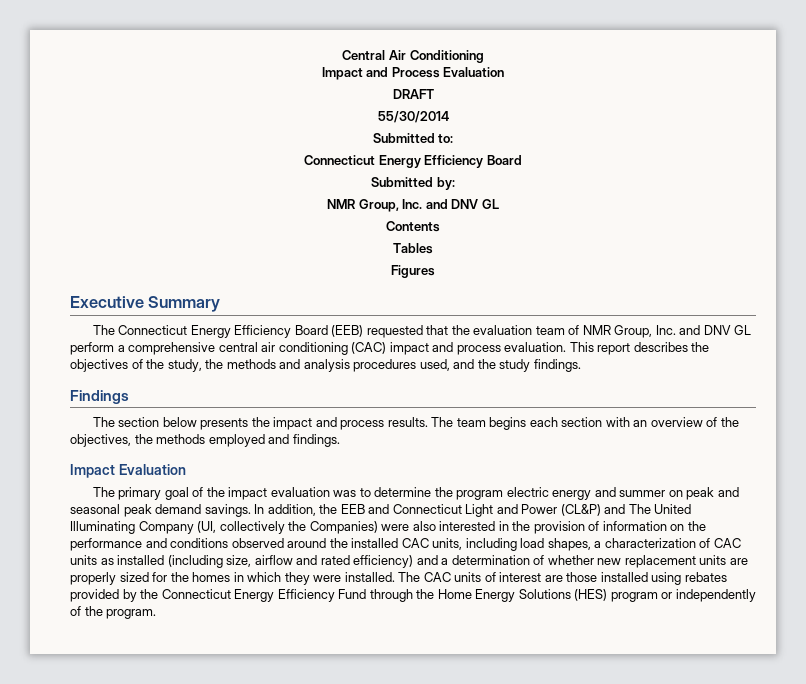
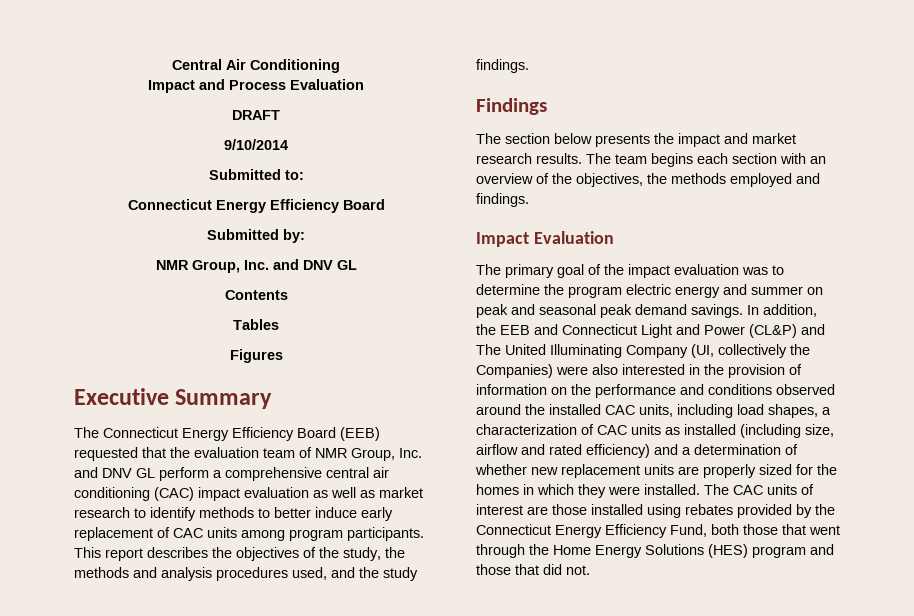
[377,111,449,123] 55/30/2014 -> [224,139,288,150] 9/10/2014
[432,342,567,355] and process evaluation. -> [244,487,423,498] [74,507,393,521] [74,527,424,541] evaluation as well as market research to identify methods to better induce early replacement of CAC units among program participants.
[340,420,385,430] process -> [752,133,796,144] [476,153,532,164] market research
[338,589,367,599] Fund -> [670,524,840,537] Fund, both those that went
[661,589,756,602] [70,606,157,619] or independently of the program. -> [810,544,834,555] [476,564,590,575] and those that did not.

